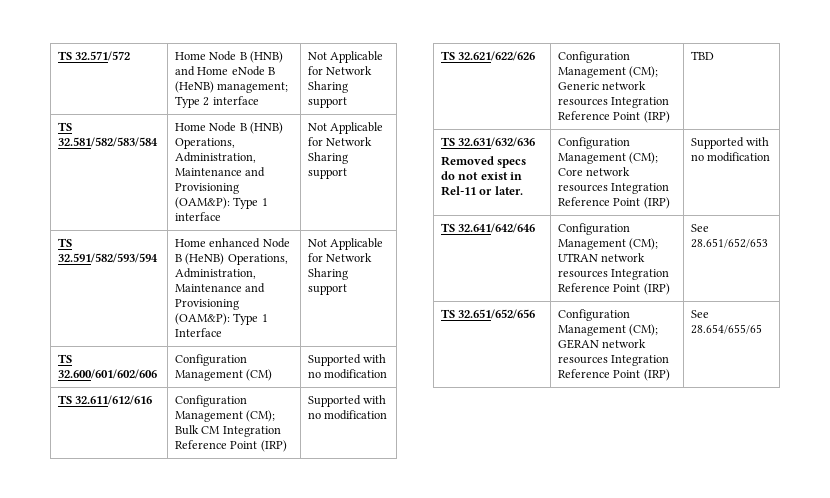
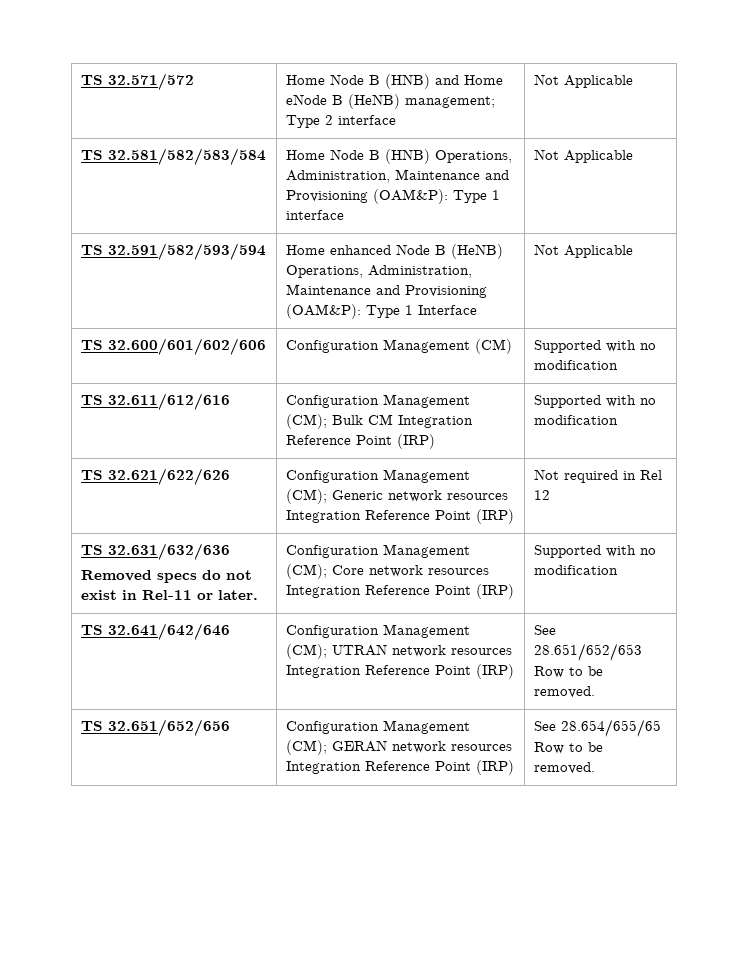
[307,66,373,75] [307,81,348,93] [307,97,347,108] for Network Sharing support -> (634, 81) none
[307,137,373,146] [307,152,348,164] [307,168,347,179] for Network Sharing support -> (634, 156) none
[307,253,373,262] [307,268,348,280] [307,284,347,295] for Network Sharing support -> (634, 251) none
[690,51,714,60] TBD -> [534,469,663,483] [534,490,551,500] Not required in Rel 12
(768, 243) none -> [534,666,604,678] [534,686,596,698] Row to be removed.
(762, 329) none -> [534,742,604,754] [534,762,596,774] Row to be removed.

